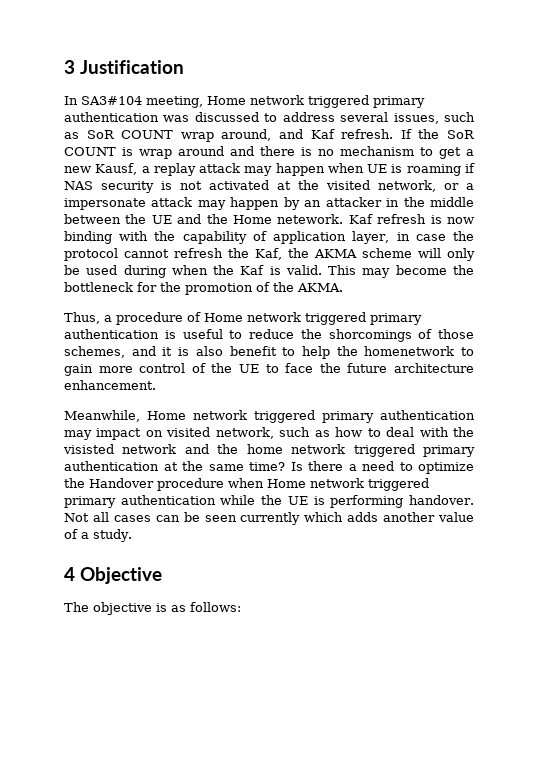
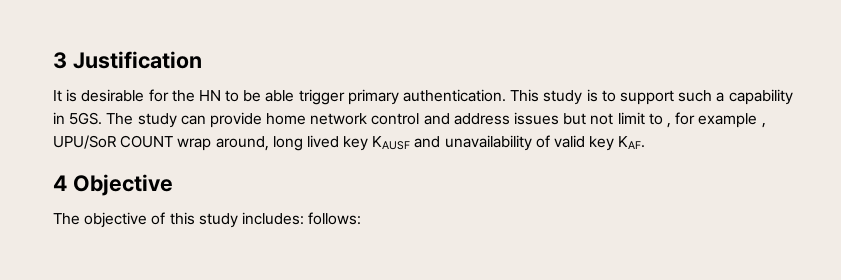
[64,95,425,108] [64,112,475,124] [64,129,476,142] [64,146,474,159] [64,163,475,176] [64,180,474,193] [64,197,475,210] [64,214,474,224] [64,231,474,244] [64,248,475,261] [64,265,474,278] [64,282,343,295] [64,312,422,325] [64,329,474,342] [64,346,474,359] [64,363,474,376] [64,380,156,390] [64,410,475,423] [64,427,474,440] [63,444,475,457] [64,461,474,474] [64,478,429,491] [64,495,475,508] [64,512,474,525] [64,529,132,542] In SA3#104 meeting, Home network triggered primary authentication was discussed to address several issues, such as SoR COUNT wrap around, and Kaf refresh. If the SoR COUNT is wrap around and there is no mechanism to get a new Kausf, a replay attack may happen when UE is roaming if NAS security is not activated at the visited network, or a impersonate attack may happen by an attacker in the middle between the UE and the Home netework. Kaf refresh is now binding with the capability of application layer, in case the protocol cannot refresh the Kaf, the AKMA scheme will only be used during when the Kaf is valid. This may become the bottleneck for the promotion of the AKMA. // Thus, a procedure of Home network triggered primary authentication is useful to reduce the shorcomings of those schemes, and it is also benefit to help the homenetwork to gain more control of the UE to face the future architecture enhancement. // Meanwhile, Home network triggered primary authentication may impact on visited network, such as how to deal with the visisted network and the home network triggered primary authentication at the same time? Is there a need to optimize the Handover procedure when Home network triggered primary authentication while the UE is performing handover. Not all cases can be seen currently which adds another value of a study. -> [53,89,793,105] [53,112,766,128] [53,135,646,151] It is desirable for the HN to be able trigger primary authentication. This study is to support such a capability in 5GS. The study can provide home network control and address issues but not limit to , for example , UPU/SoR COUNT wrap around, long lived key KAUSF and unavailability of valid key KAF.
[156,603,186,612] is as -> [151,212,304,228] of this study includes:

